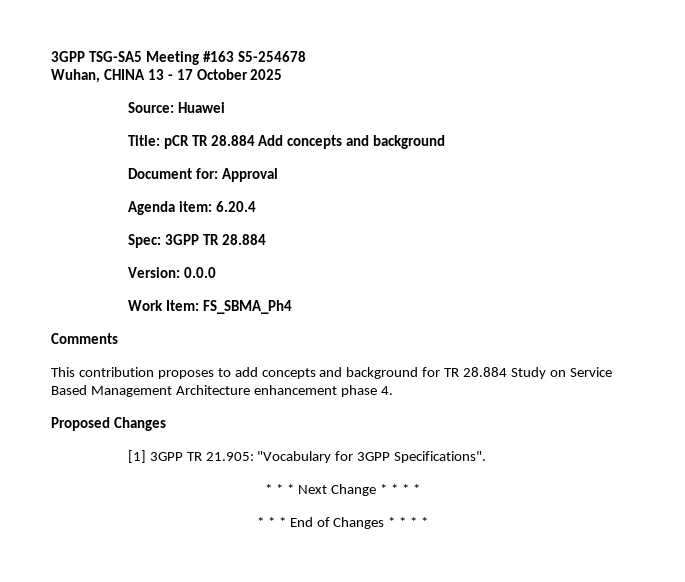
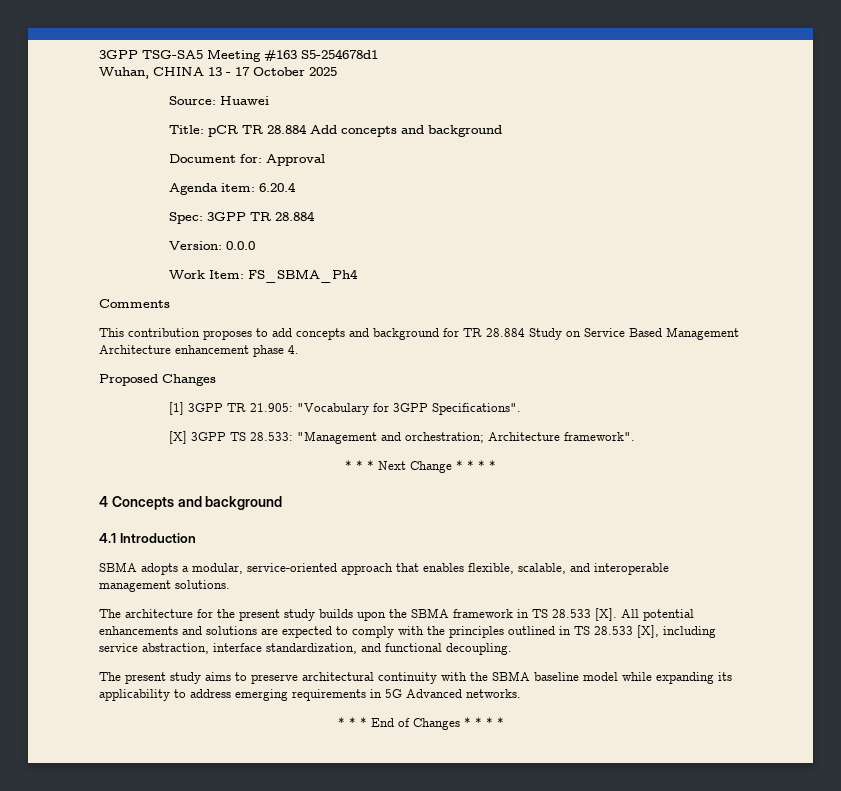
[237,51,306,62] S5-254678 -> [301,49,378,59] S5-254678d1
(487, 457) none -> [168,431,635,444] // [X] 3GPP TS 28.533: "Management and orchestration; Architecture framework".
(420, 489) none -> [99,496,283,510] [99,533,196,543] [99,562,669,575] [99,580,230,592] [99,608,694,621] [99,625,716,638] [99,643,512,655] [99,671,732,684] [99,689,521,701] // 4 Concepts and background // 4.1 Introduction // SBMA adopts a modular, service-oriented approach that enables flexible, scalable, and interoperable management solutions. // The architecture for the present study builds upon the SBMA framework in TS 28.533 [X]. All potential enhancements and solutions are expected to comply with the principles outlined in TS 28.533 [X], including service abstraction, interface standardization, and functional decoupling. // The present study aims to preserve architectural continuity with the SBMA baseline model while expanding its applicability to address emerging requirements in 5G Advanced networks.

